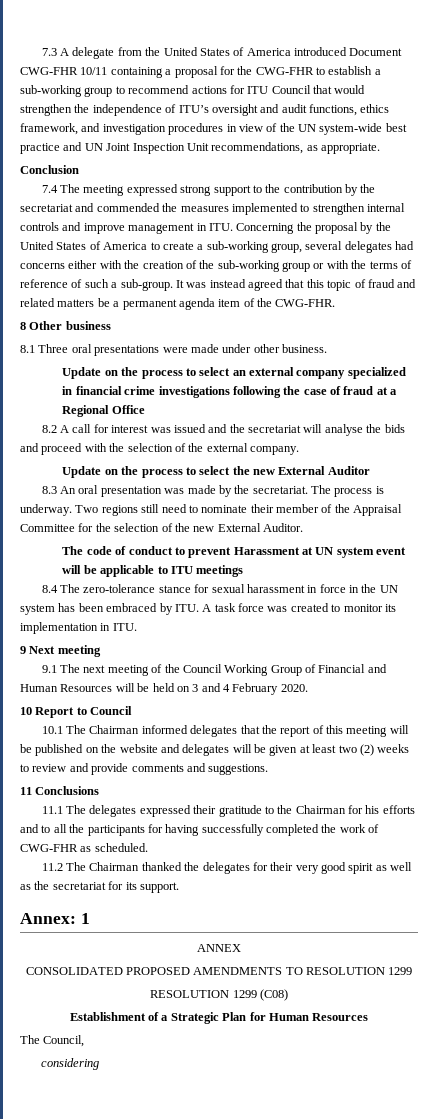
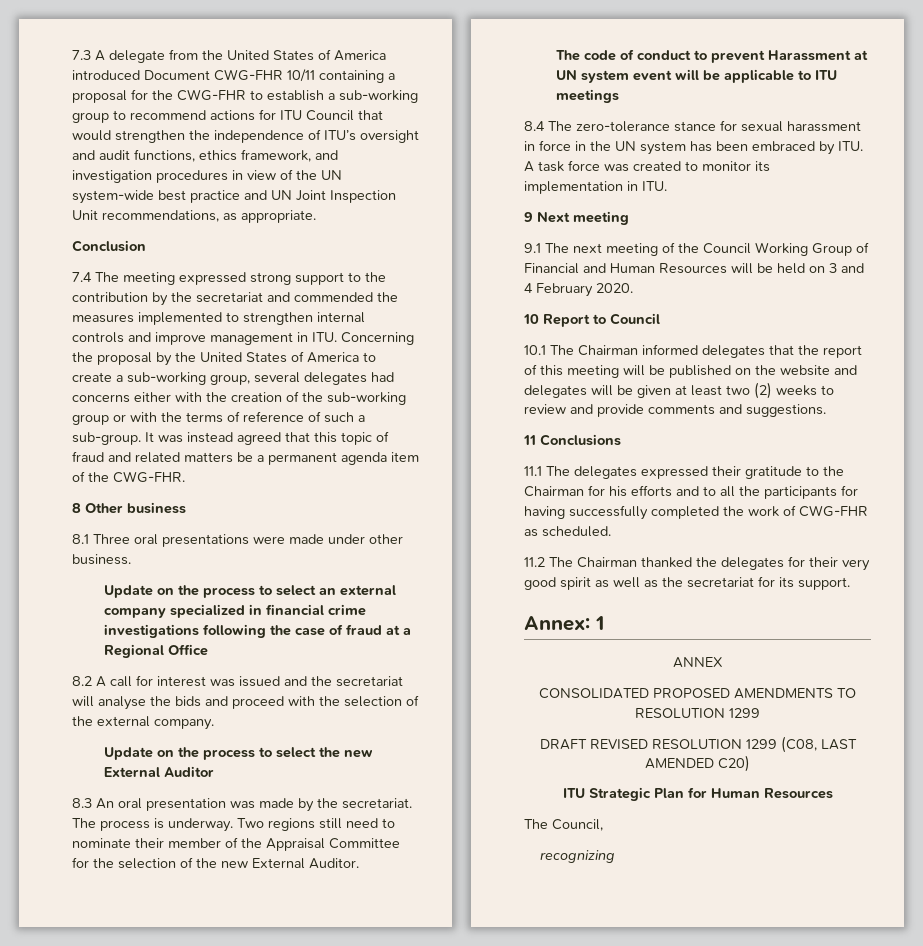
[150,989,288,1001] [69,1012,169,1021] RESOLUTION 1299 (C08) // Establishment of a -> [539,736,857,753] [645,755,750,772] [562,788,585,798] DRAFT REVISED RESOLUTION 1299 (C08, LAST AMENDED C20) // ITU
[41,1058,100,1070] considering -> [540,850,616,863] recognizing

